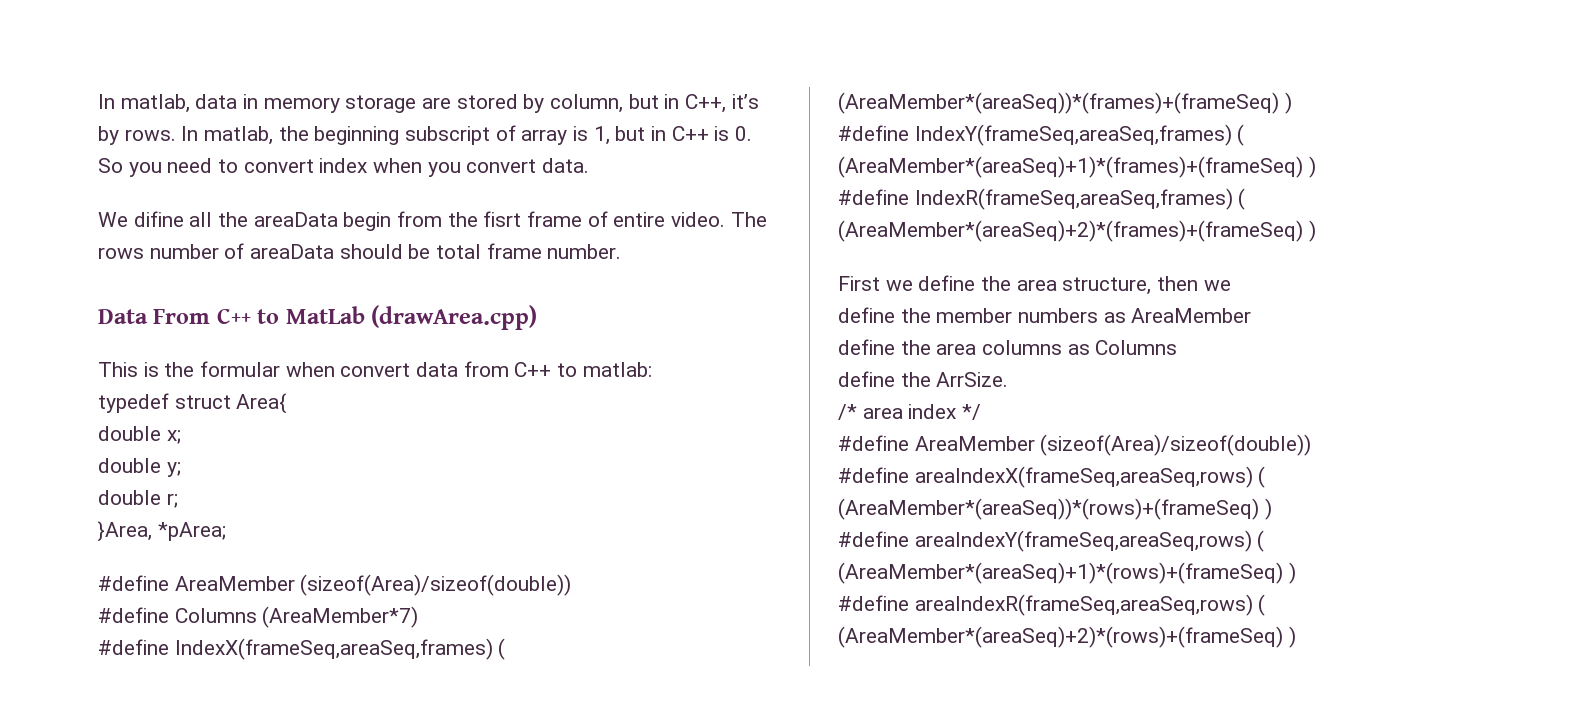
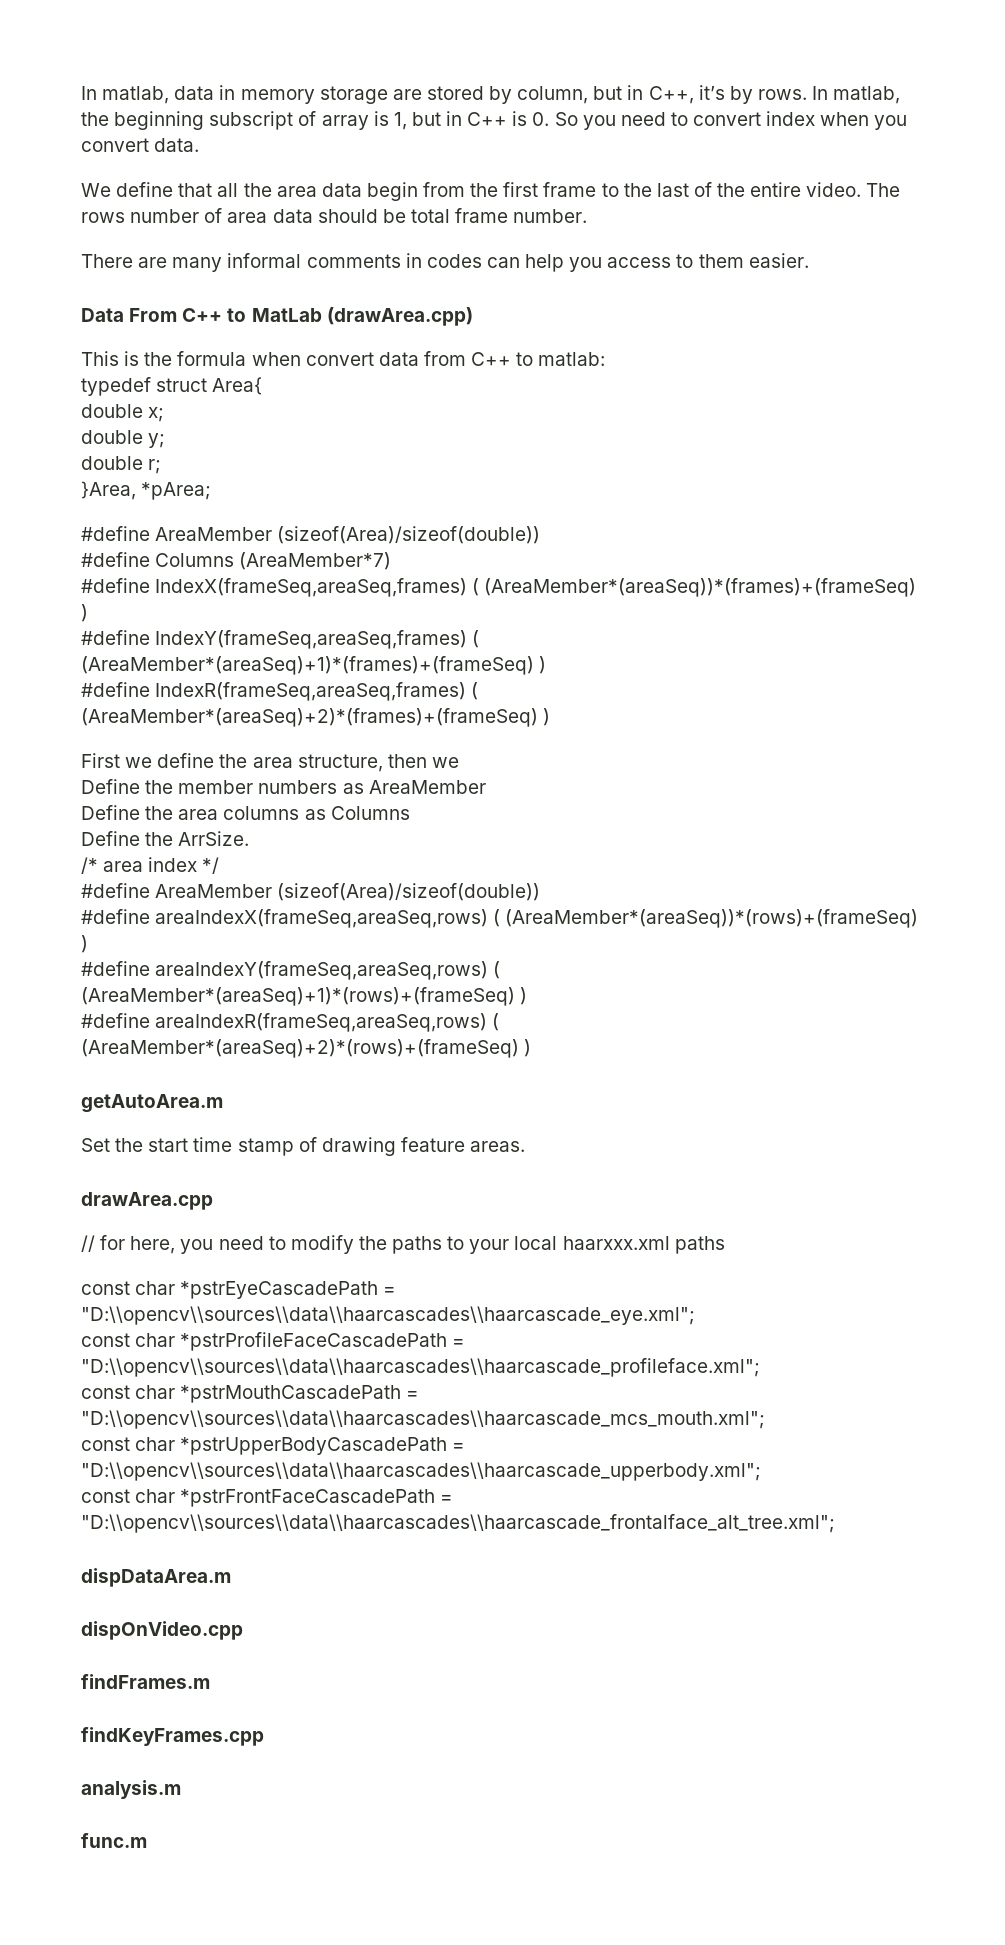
[133,211,608,231] difine all the areaData begin from the fisrt frame of -> [116,182,746,201] define that all the area data begin from the first frame to the last of the
[250,244,335,259] areaData -> [227,209,313,223] area data
(622, 251) none -> [81,253,809,272] // There are many informal comments in codes can help you access to them easier.
[200,361,281,377] formular -> [177,351,247,366] formula
[838,307,895,323] define -> [81,779,140,794] Define
[838,339,895,355] define -> [81,805,140,820] Define
[838,371,895,387] define -> [81,831,140,846] Define
(1296, 637) none -> [81,1094,223,1113] [81,1137,526,1156] [81,1192,213,1210] [81,1235,725,1254] [81,1281,397,1299] [81,1306,695,1325] [81,1332,466,1351] [81,1358,760,1377] [81,1385,420,1403] [81,1410,765,1429] [81,1437,466,1455] [81,1462,761,1481] [81,1489,454,1507] [81,1514,835,1533] [81,1568,231,1587] [81,1621,243,1640] [81,1674,210,1689] [81,1727,264,1746] [81,1780,181,1799] [81,1833,147,1848] // getAutoArea.m // Set the start time stamp of drawing feature areas. // drawArea.cpp // // for here, you need to modify the paths to your local haarxxx.xml paths // const char *pstrEyeCascadePath = "D:\\opencv\\sources\\data\\haarcascades\\haarcascade_eye.xml"; // const char *pstrProfileFaceCascadePath = "D:\\opencv\\sources\\data\\haarcascades\\haarcascade_profileface.xml"; // const char *pstrMouthCascadePath = "D:\\opencv\\sources\\data\\haarcascades\\haarcascade_mcs_mouth.xml"; // const char *pstrUpperBodyCascadePath = "D:\\opencv\\sources\\data\\haarcascades\\haarcascade_upperbody.xml"; // const char *pstrFrontFaceCascadePath = "D:\\opencv\\sources\\data\\haarcascades\\haarcascade_frontalface_alt_tree.xml"; // dispDataArea.m // dispOnVideo.cpp // findFrames.m // findKeyFrames.cpp // analysis.m // func.m

